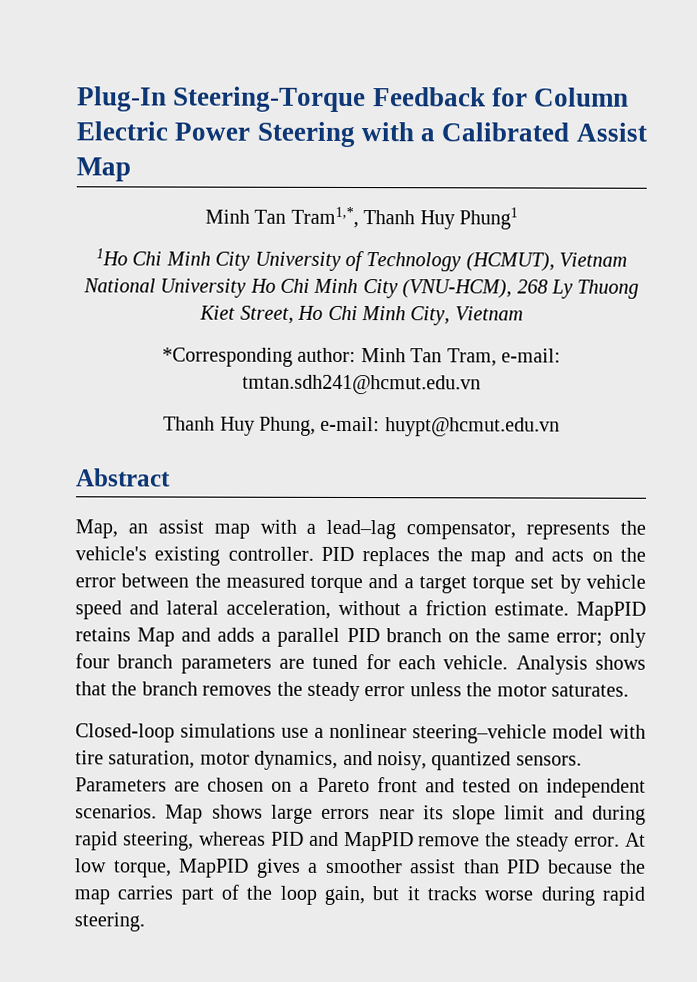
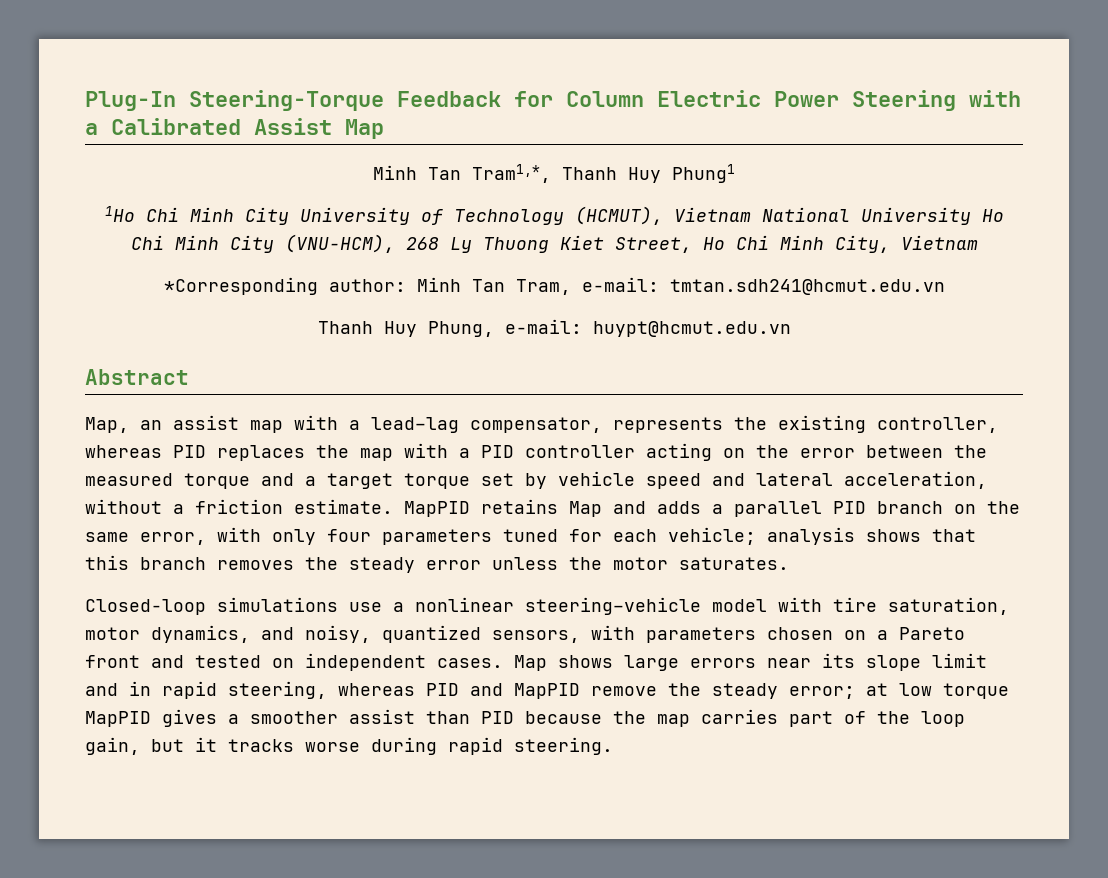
[75,546,314,566] vehicle's existing controller. -> [778,415,998,433] [85,445,162,458] existing controller, whereas
[513,547,585,562] and acts -> [404,443,712,461] with a PID controller acting
[555,628,646,648] [75,653,305,674] error; only four branch parameters are -> [140,527,492,545] error, with only four parameters
[443,655,588,675] vehicle. Analysis -> [668,527,855,545] vehicle; analysis
[111,681,138,696] the -> [85,555,129,570] this
[515,755,582,766] [75,777,201,792] sensors. Parameters are -> [492,625,756,643] sensors, with parameters
[75,804,157,819] scenarios. -> [437,658,503,668] cases.
[592,805,647,825] during -> [129,681,151,696] in
[574,832,646,847] [75,858,172,878] error. At low torque, -> [789,683,1009,699] error; at low torque

